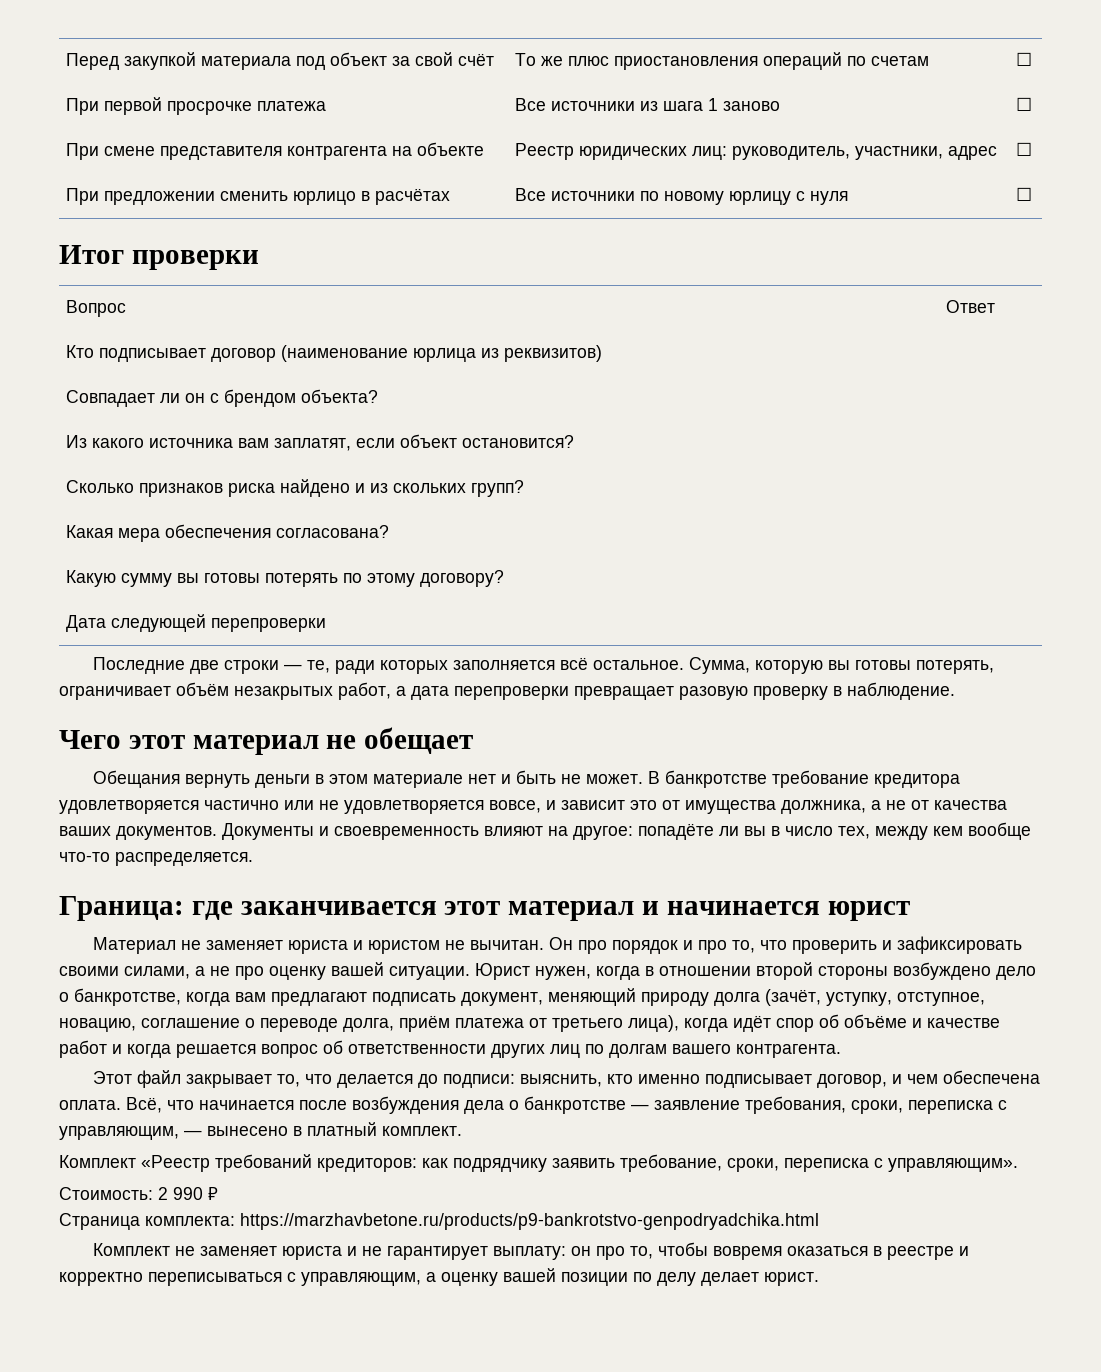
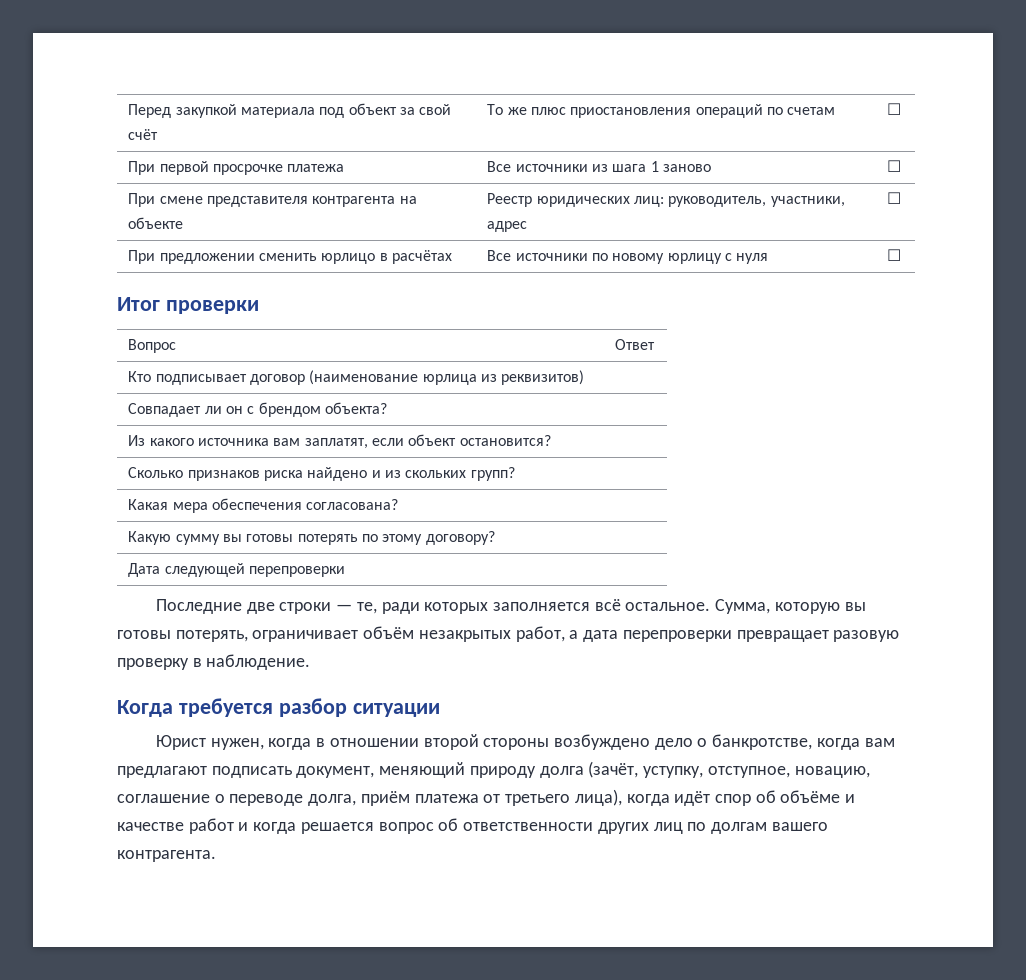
[59,727,474,755] [93,770,961,788] [59,800,1007,814] [59,822,1031,840] [59,852,253,866] [59,896,910,921] [93,936,1023,954] [59,962,470,980] Чего этот материал не обещает // Обещания вернуть деньги в этом материале нет и быть не может. В банкротстве требование кредитора удовлетворяется частично или не удовлетворяется вовсе, и зависит это от имущества должника, а не от качества ваших документов. Документы и своевременность влияют на другое: попадёте ли вы в число тех, между кем вообще что-то распределяется. // Граница: где заканчивается этот материал и начинается юрист // Материал не заменяет юриста и юристом не вычитан. Он про порядок и про то, что проверить и зафиксировать своими силами, а не про оценку вашей ситуации. -> [117,698,440,717] Когда требуется разбор ситуации //
[93,1070,1041,1088] [59,1096,1007,1114] [59,1122,462,1140] [59,1154,1018,1172] [59,1187,218,1200] [59,1213,819,1230] [93,1242,970,1260] [59,1268,819,1286] // Этот файл закрывает то, что делается до подписи: выяснить, кто именно подписывает договор, и чем обеспечена оплата. Всё, что начинается после возбуждения дела о банкротстве — заявление требования, сроки, переписка с управляющим, — вынесено в платный комплект. // Комплект «Реестр требований кредиторов: как подрядчику заявить требование, сроки, переписка с управляющим». // Стоимость: 2 990 ₽ // Страница комплекта: https://marzhavbetone.ru/products/p9-bankrotstvo-genpodryadchika.html // Комплект не заменяет юриста и не гарантирует выплату: он про то, чтобы вовремя оказаться в реестре и корректно переписываться с управляющим, а оценку вашей позиции по делу делает юрист. -> (216, 856) none

